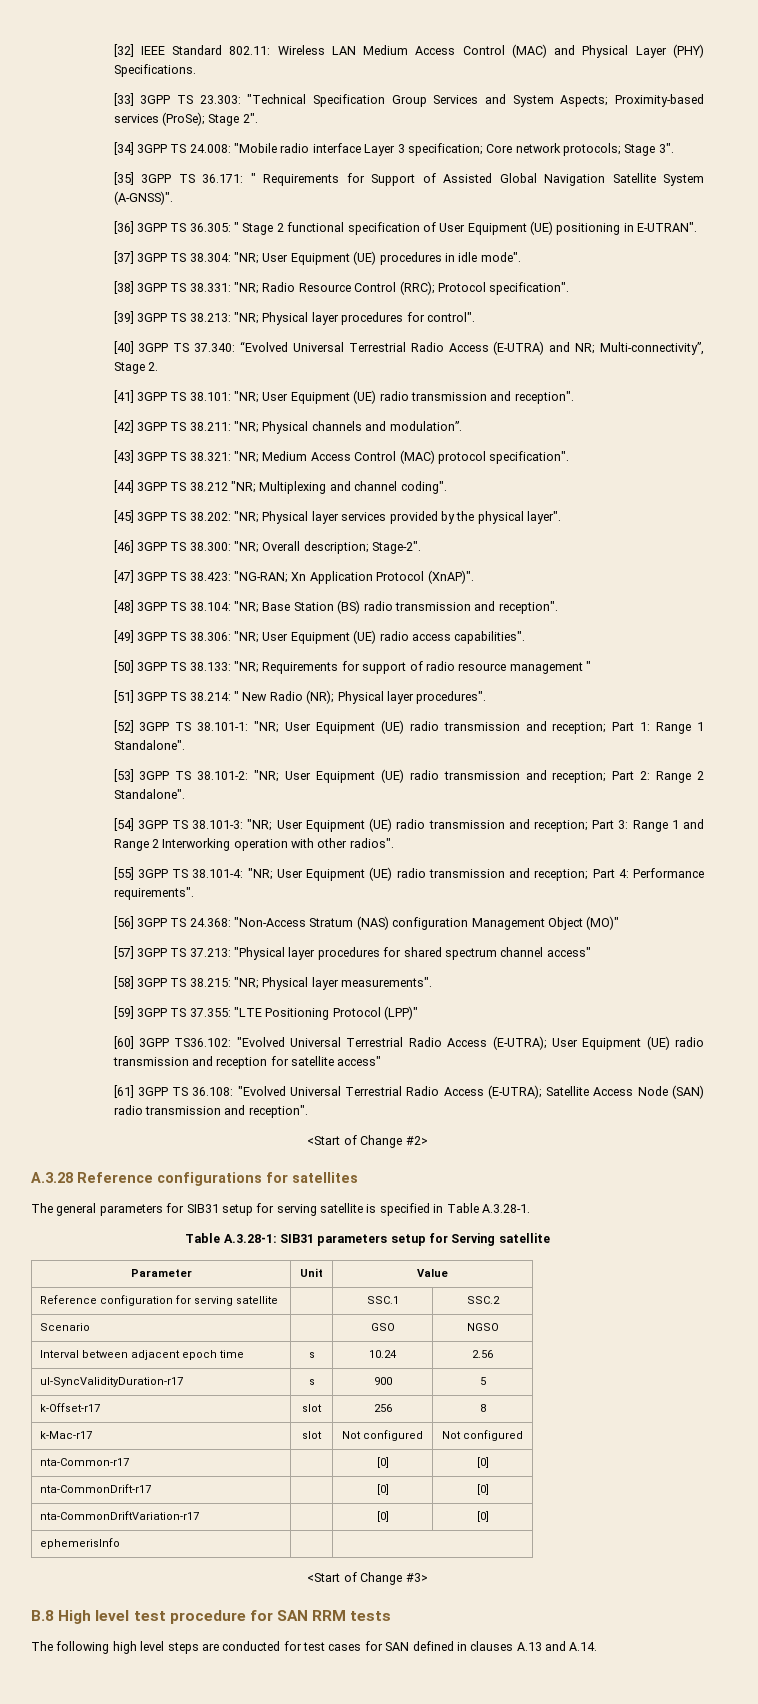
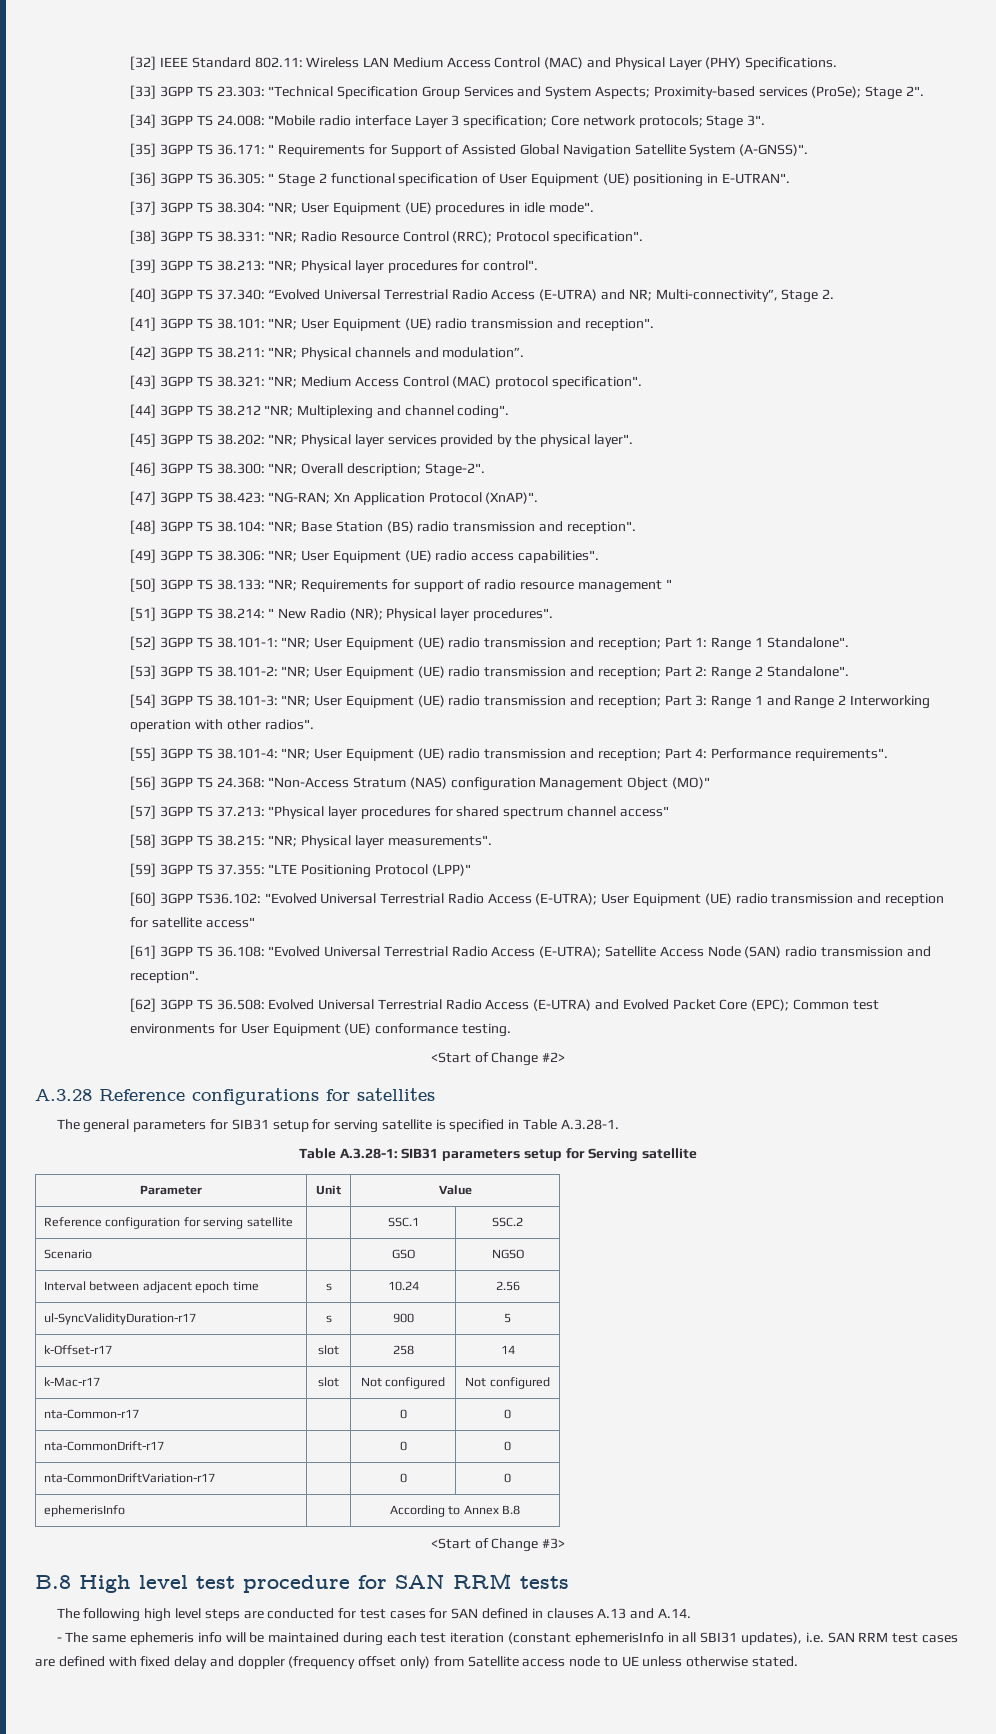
(308, 1111) none -> [130,998,879,1012] [130,1023,511,1037] // [62] 3GPP TS 36.508: Evolved Universal Terrestrial Radio Access (E-UTRA) and Evolved Packet Core (EPC); Common test environments for User Equipment (UE) conformance testing.
[373,1404,392,1412] [479,1404,486,1412] 256 | 8 -> [392,1345,414,1355] [500,1345,515,1354] 258 | 14
[376,1457,389,1468] [476,1457,489,1468] [0] | [0] -> [399,1409,407,1419] [504,1409,511,1419] 0 | 0
[376,1484,389,1495] [476,1484,489,1495] [0] | [0] -> [399,1441,407,1451] [504,1441,511,1451] 0 | 0
[376,1511,389,1522] [476,1511,489,1522] [0] | [0] -> [399,1473,407,1483] [504,1473,511,1483] 0 | 0
(120, 1543) none -> [389,1505,521,1517] According to Annex B.8
(598, 1646) none -> [56,1632,958,1646] [35,1656,799,1669] // - The same ephemeris info will be maintained during each test iteration (constant ephemerisInfo in all SBI31 updates), i.e. SAN RRM test cases are defined with fixed delay and doppler (frequency offset only) from Satellite access node to UE unless otherwise stated.

